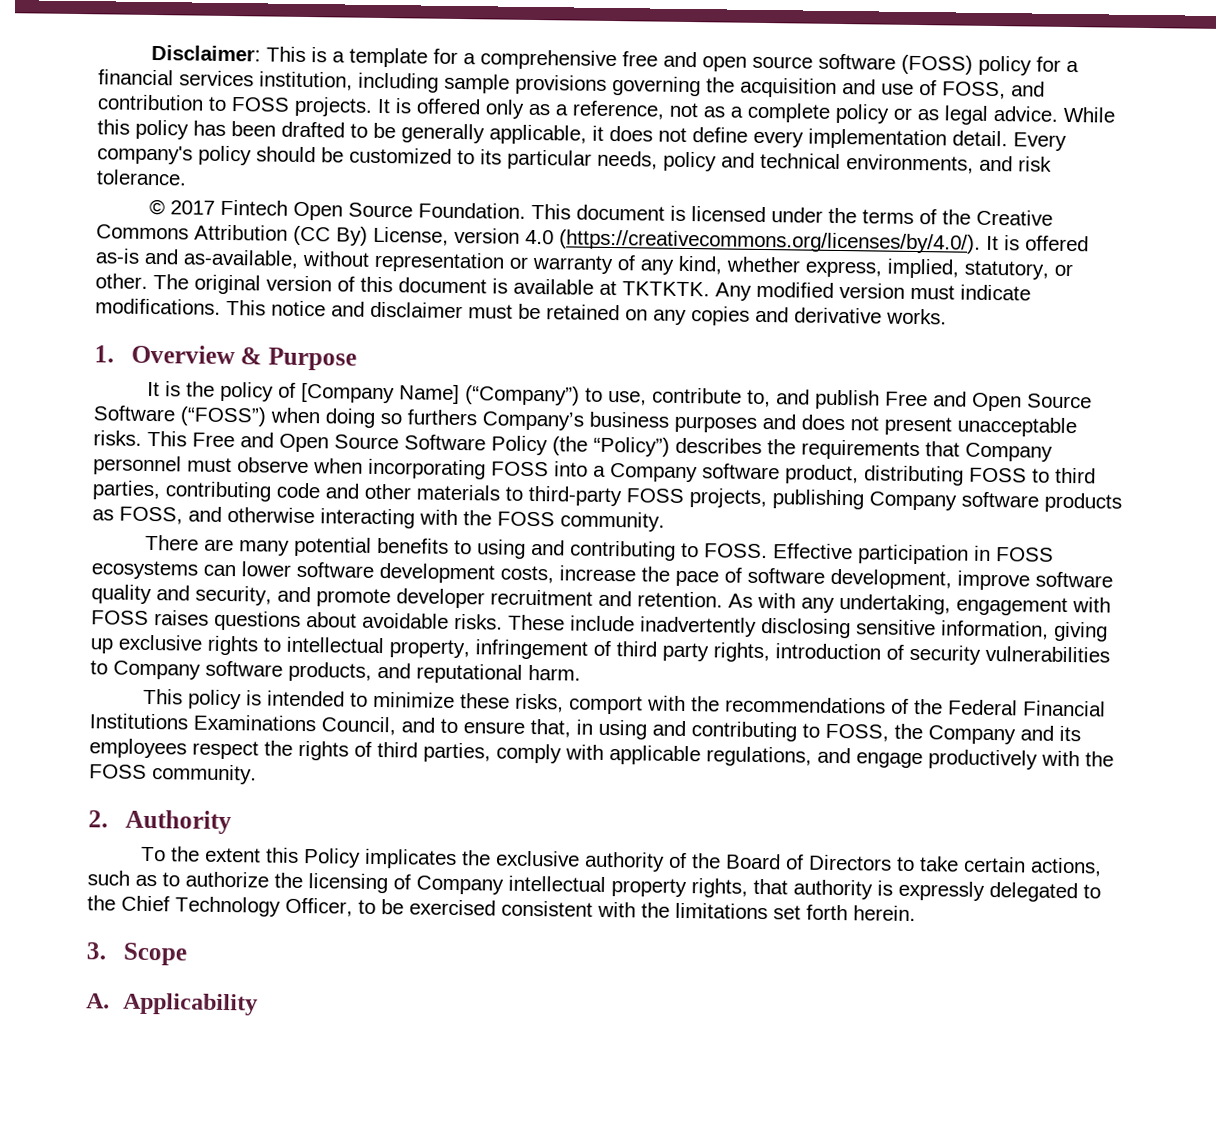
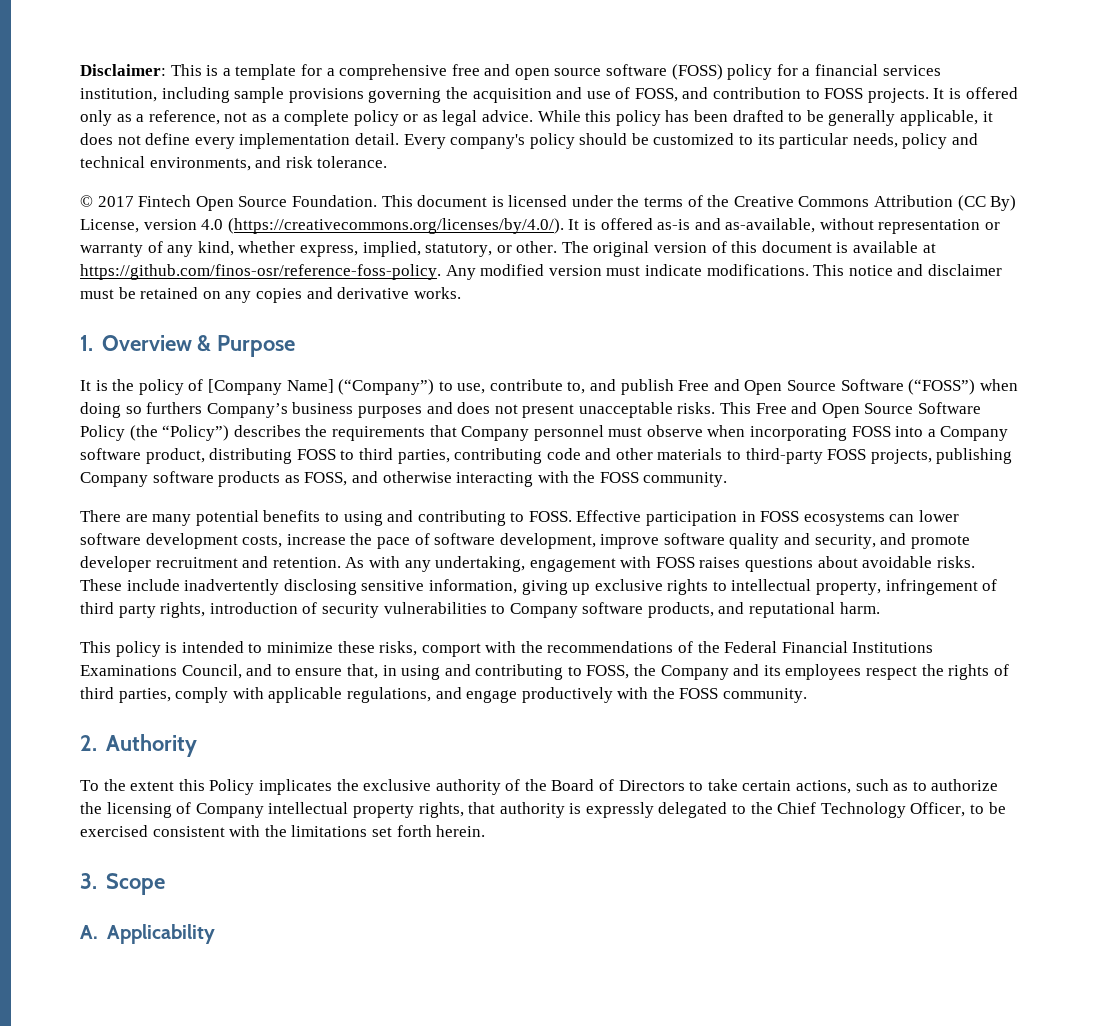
[622,281,710,297] TKTKTK. -> [80,264,441,280] https://github.com/finos-osr/reference-foss-policy.

